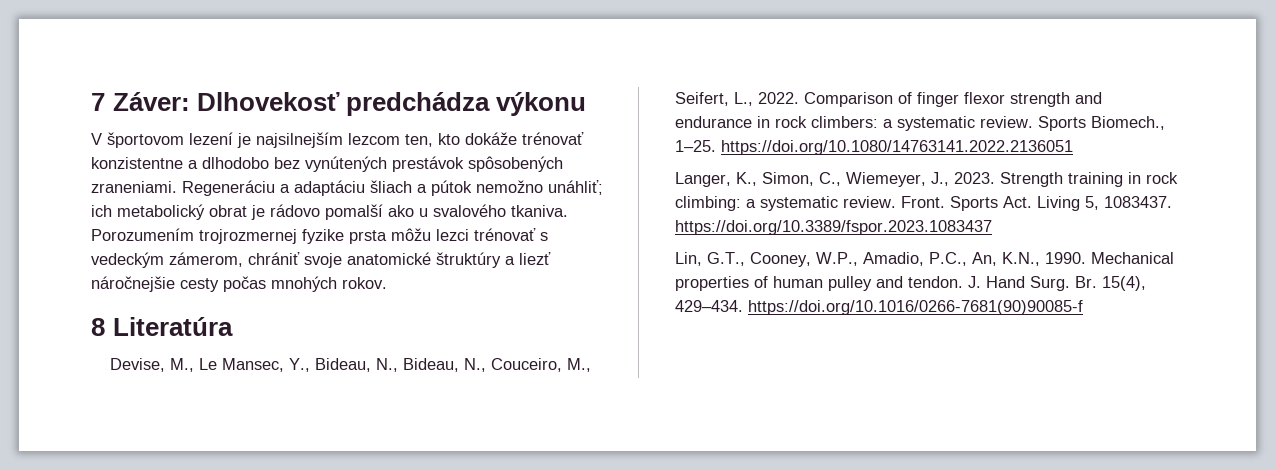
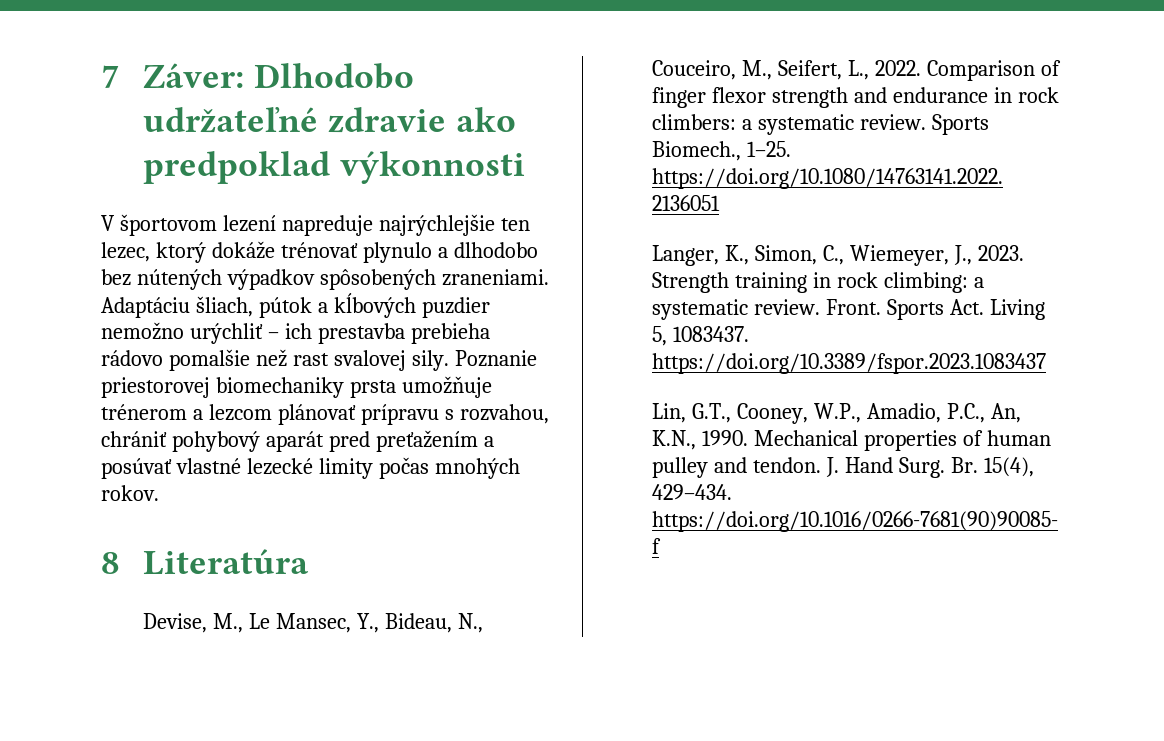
[197,92,587,116] [91,132,460,148] Dlhovekosť predchádza výkonu // V športovom lezení je najsilnejším lezcom ten, kto -> [254,63,415,89] [143,107,516,133] [143,151,526,184] [101,214,530,236] [101,242,206,263] Dlhodobo udržateľné zdravie ako predpoklad výkonnosti // V športovom lezení napreduje najrýchlejšie ten lezec, ktorý
[91,157,183,169] konzistentne -> [362,242,432,263] plynulo
[305,156,563,172] [91,180,603,196] [91,204,568,220] [91,228,548,244] [91,252,551,268] [91,276,219,292] vynútených prestávok spôsobených zraneniami. Regeneráciu a adaptáciu šliach a pútok nemožno unáhliť; ich metabolický obrat je rádovo pomalší ako u svalového tkaniva. Porozumením trojrozmernej fyzike prsta môžu lezci trénovať s vedeckým zámerom, chrániť svoje anatomické štruktúry a liezť náročnejšie cesty -> [136,269,549,290] [101,293,490,318] [101,322,490,344] [101,349,537,371] [101,376,492,398] [101,404,549,425] [101,430,494,452] [101,458,373,479] nútených výpadkov spôsobených zraneniami. Adaptáciu šliach, pútok a kĺbových puzdier nemožno urýchliť – ich prestavba prebieha rádovo pomalšie než rast svalovej sily. Poznanie priestorovej biomechaniky prsta umožňuje trénerom a lezcom plánovať prípravu s rozvahou, chrániť pohybový aparát pred preťažením a posúvať vlastné lezecké limity
[403,358,487,372] Bideau, N., -> (483, 623) none

